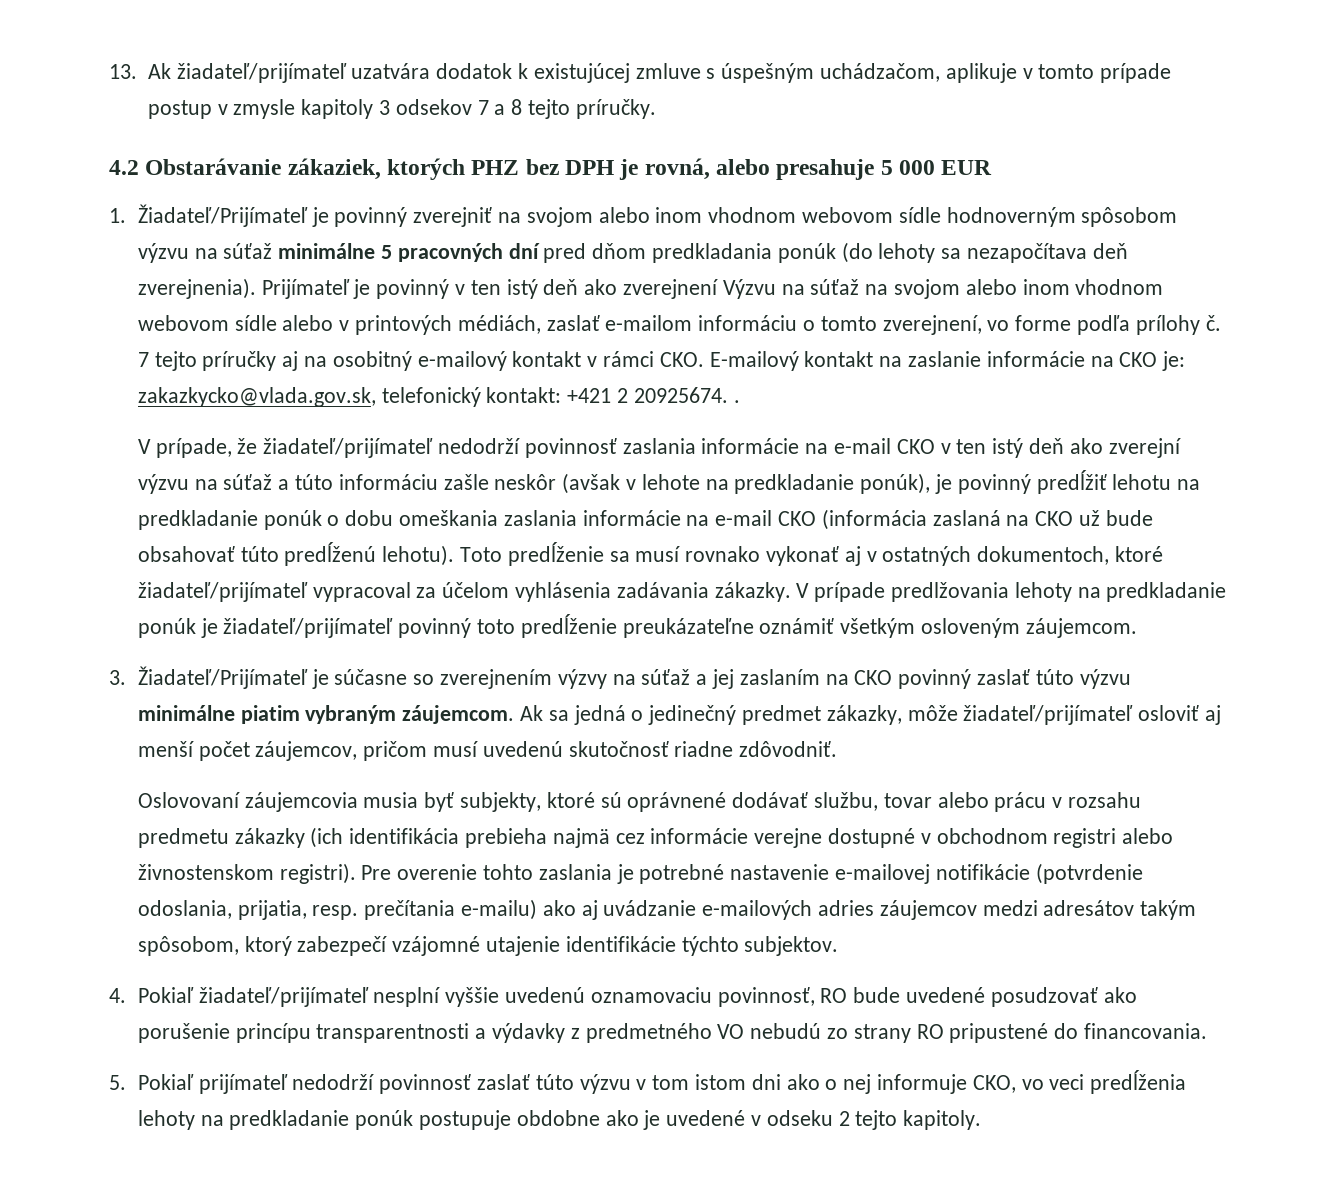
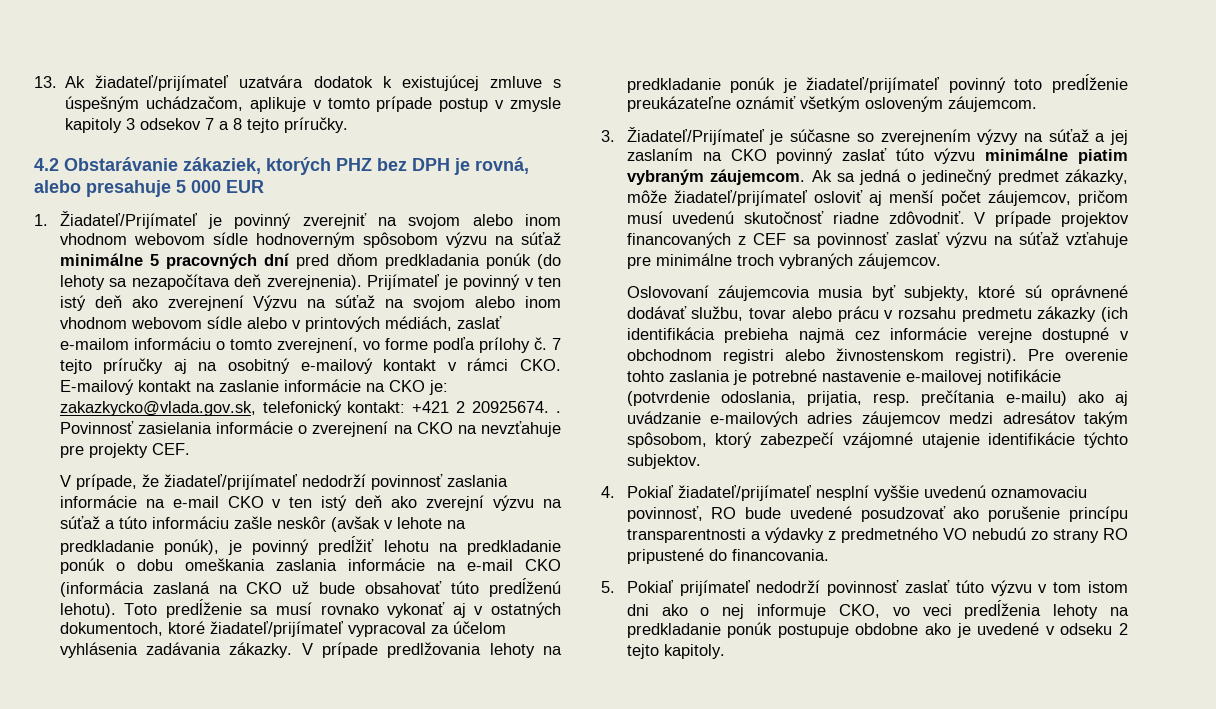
(740, 401) none -> [59,421,562,437] [59,443,190,458] Povinnosť zasielania informácie o zverejnení na CKO na nevzťahuje pre projekty CEF.
(838, 749) none -> [974,211,1129,227] [626,232,1128,248] [626,253,941,269] V prípade projektov financovaných z CEF sa povinnosť zaslať výzvu na súťaž vzťahuje pre minimálne troch vybraných záujemcov.

